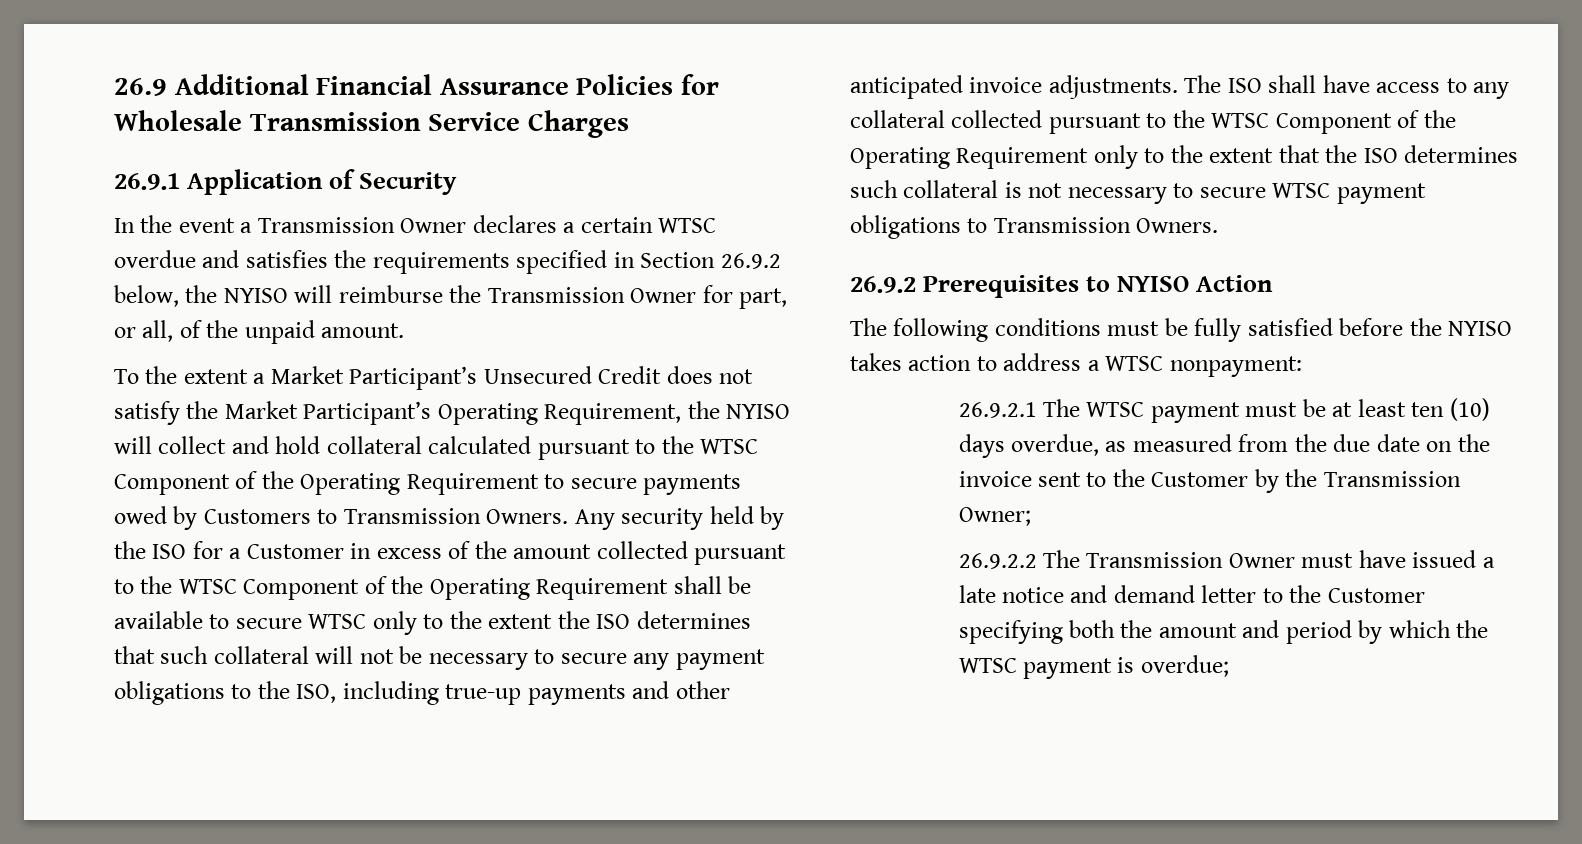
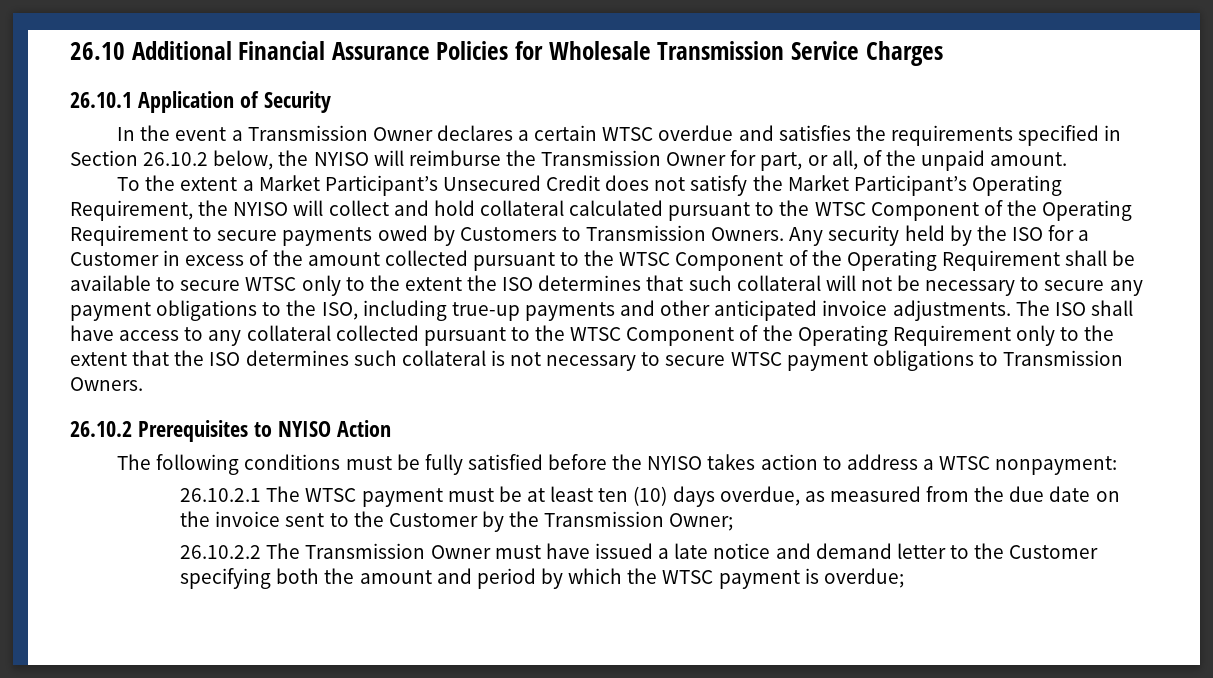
[114,78,167,96] 26.9 -> [70,42,125,60] 26.10
[114,173,180,190] 26.9.1 -> [70,92,132,108] 26.10.1
[720,253,781,269] 26.9.2 -> [143,152,209,166] 26.10.2
[850,276,916,293] 26.9.2 -> [70,421,132,437] 26.10.2
[958,402,1037,418] 26.9.2.1 -> [180,488,262,502] 26.10.2.1
[958,553,1037,569] 26.9.2.2 -> [180,545,262,559] 26.10.2.2

